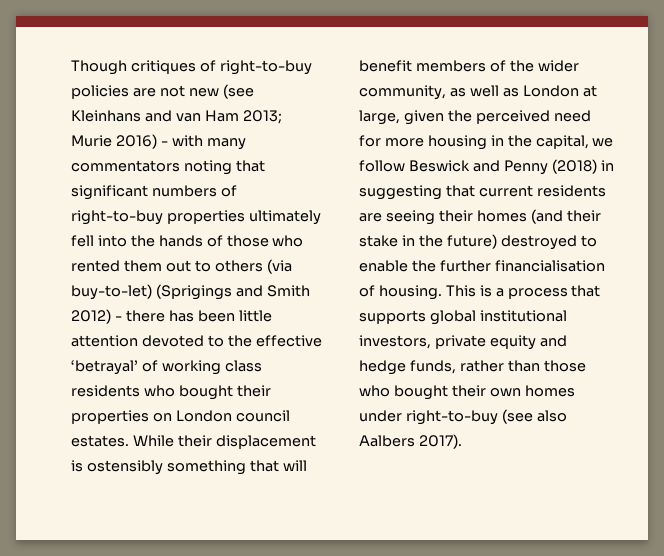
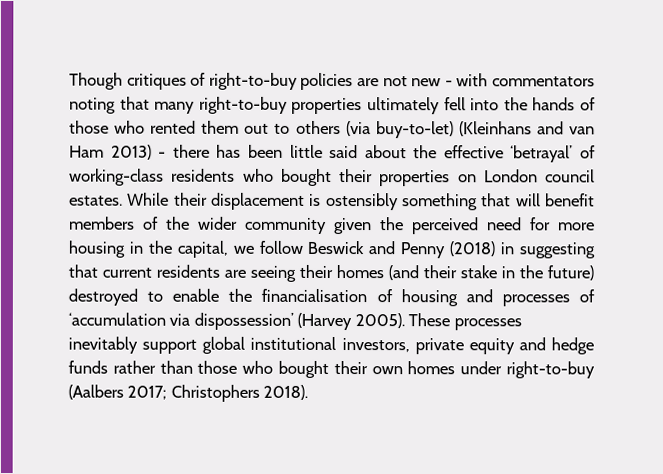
[222,84,254,99] [71,110,282,124] [71,134,157,149] (see Kleinhans and van Ham 2013; Murie 2016) -> (442, 82) none
[206,138,246,150] many -> (489, 80) none
[71,185,237,200] significant numbers of -> [154,101,196,114] many
[155,284,310,300] [71,309,111,324] (Sprigings and Smith 2012) -> [458,121,595,137] [69,144,152,160] (Kleinhans and van Ham 2013)
[71,335,224,347] attention devoted to -> [329,144,407,159] said about
[161,360,262,375] working class -> [69,168,164,186] working-class
[359,85,597,100] [359,110,400,125] community, as well as London at large, -> [245,217,327,234] community
[439,260,491,272] further -> (253, 295) none
[378,285,601,300] [359,310,426,324] housing. This is a process that supports -> [400,289,595,307] [68,312,522,331] [68,336,198,354] housing and processes of ‘accumulation via dispossession’ (Harvey 2005). These processes inevitably support
[409,360,456,374] funds, -> [68,360,108,374] funds
[501,409,567,424] [359,434,462,449] (see also Aalbers 2017). -> [68,384,309,402] (Aalbers 2017; Christophers 2018).

